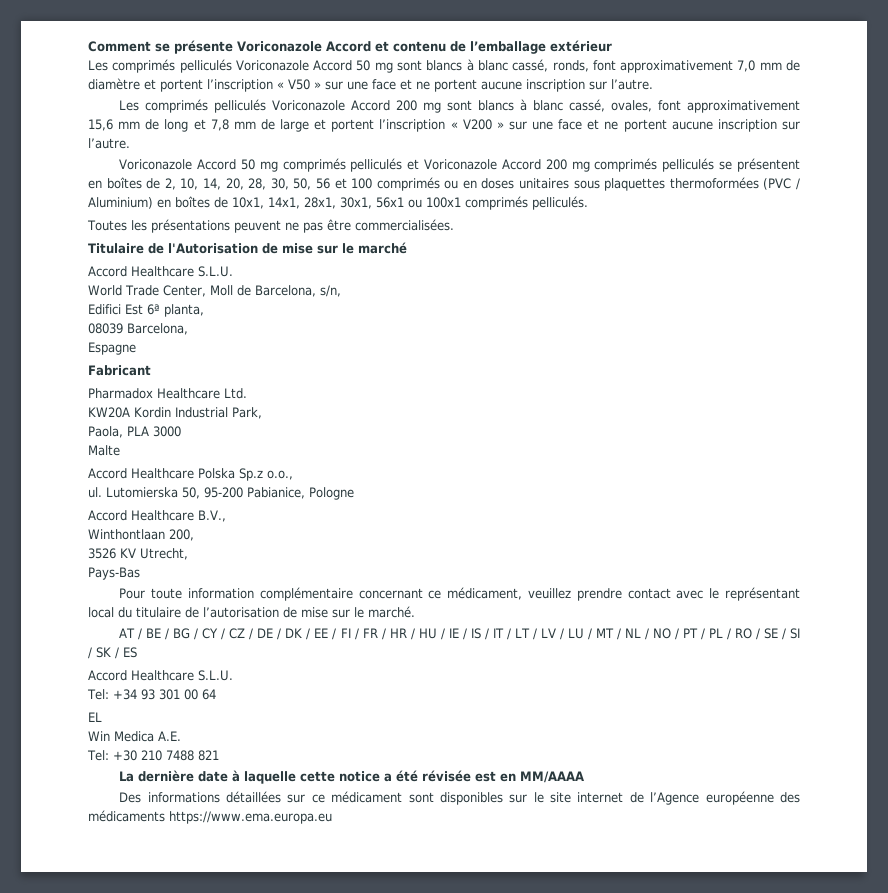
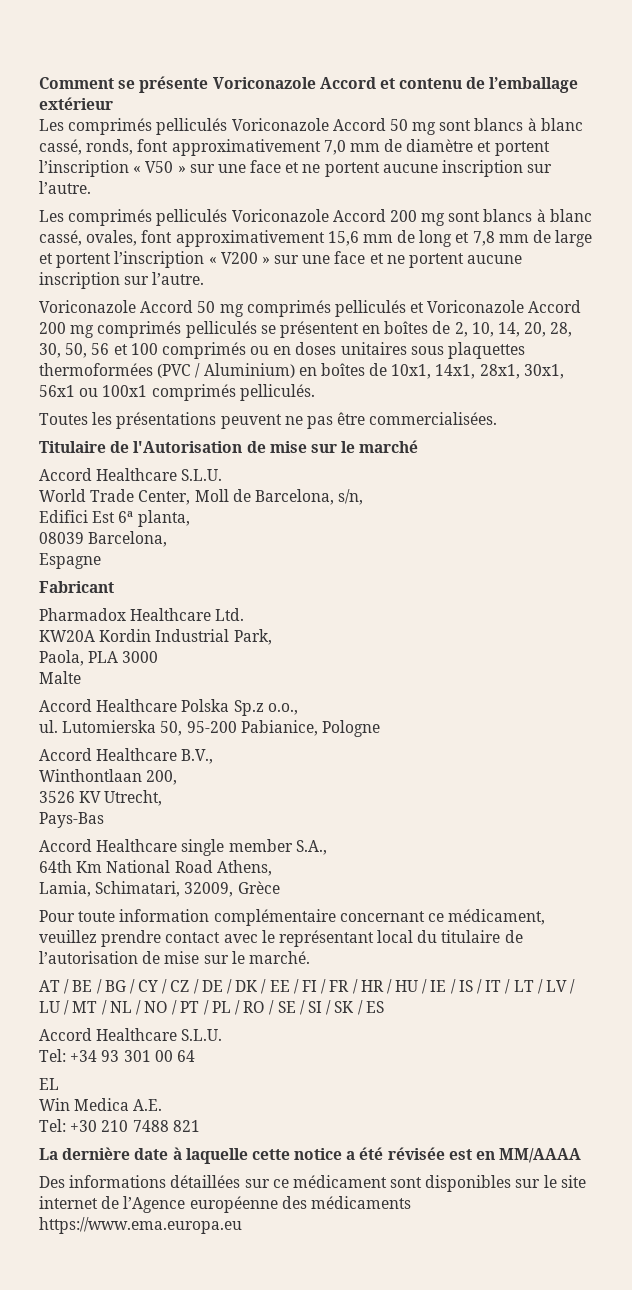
(140, 573) none -> [39,839,327,856] [39,860,272,876] [39,881,280,897] // Accord Healthcare single member S.A., // 64th Km National Road Athens, // Lamia, Schimatari, 32009, Grèce

